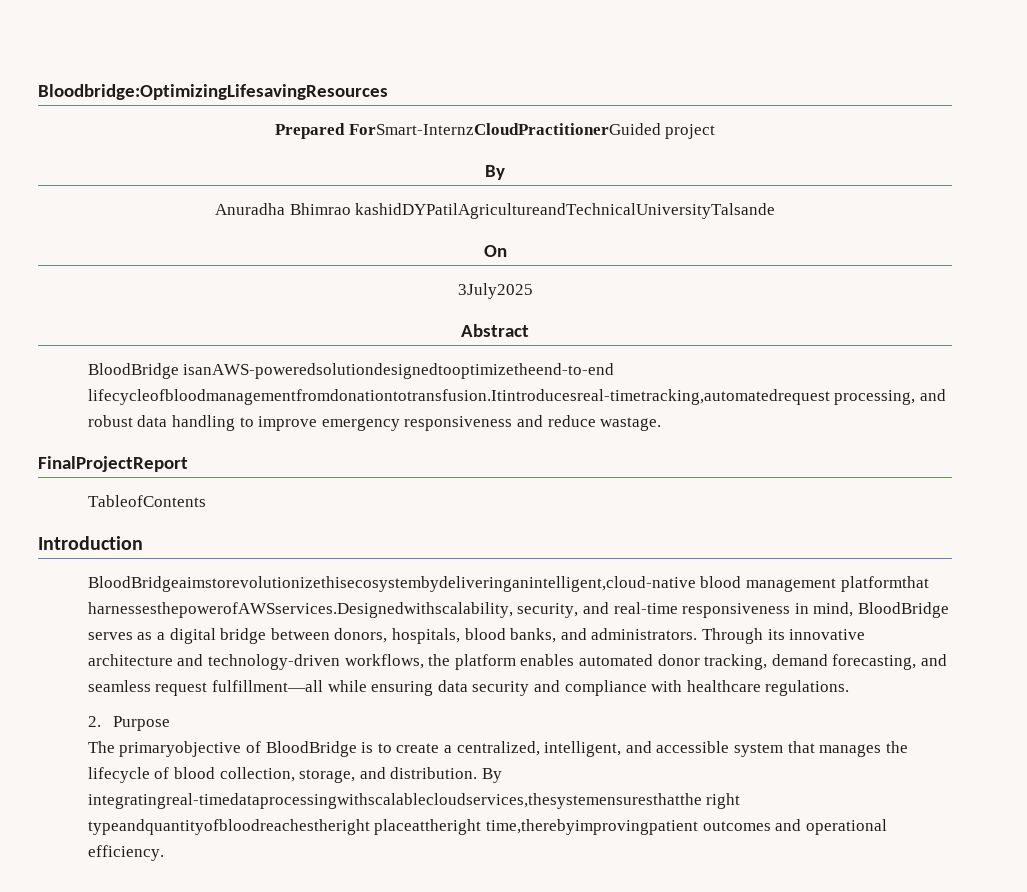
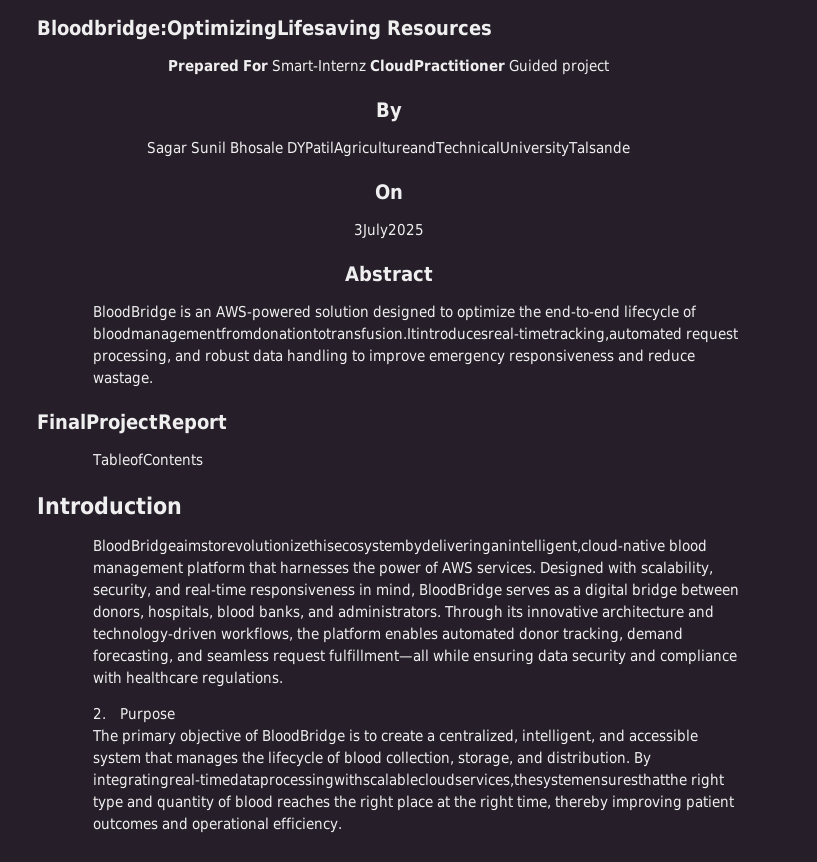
[38,84,388,100] Bloodbridge:OptimizingLifesavingResources -> [37,19,492,40] Bloodbridge:OptimizingLifesaving Resources
[348,123,716,139] [485,165,505,180] [214,203,776,219] [483,245,507,257] [457,283,533,299] [461,324,529,337] [87,363,615,379] [87,389,830,405] ForSmart-InternzCloudPractitionerGuided project // By // Anuradha Bhimrao kashidDYPatilAgricultureandTechnicalUniversityTalsande // On // 3July2025 // Abstract // BloodBridge isanAWS-poweredsolutiondesignedtooptimizetheend-to-end lifecycleofbloodmanagementfromdonationtotransfusion.Itintroducesreal-timetracking,automatedrequest -> [243,59,609,75] [375,102,402,122] [147,141,631,157] [374,184,403,200] [353,223,424,239] [344,265,433,282] [92,305,697,321] [92,327,738,343] For Smart-Internz CloudPractitioner Guided project // By // Sagar Sunil Bhosale DYPatilAgricultureandTechnicalUniversityTalsande // On // 3July2025 // Abstract // BloodBridge is an AWS-powered solution designed to optimize the end-to-end lifecycle of bloodmanagementfromdonationtotransfusion.Itintroducesreal-timetracking,automated request
[840,576,929,592] [87,602,513,618] platformthat harnessesthepowerofAWSservices.Designedwithscalability, -> [186,561,713,577] platform that harnesses the power of AWS services. Designed with scalability,
[119,741,242,757] primaryobjective -> [121,729,241,745] primary objective
[87,819,699,835] typeandquantityofbloodreachestheright placeattheright time,therebyimprovingpatient -> [92,795,734,811] type and quantity of blood reaches the right place at the right time, thereby improving patient

